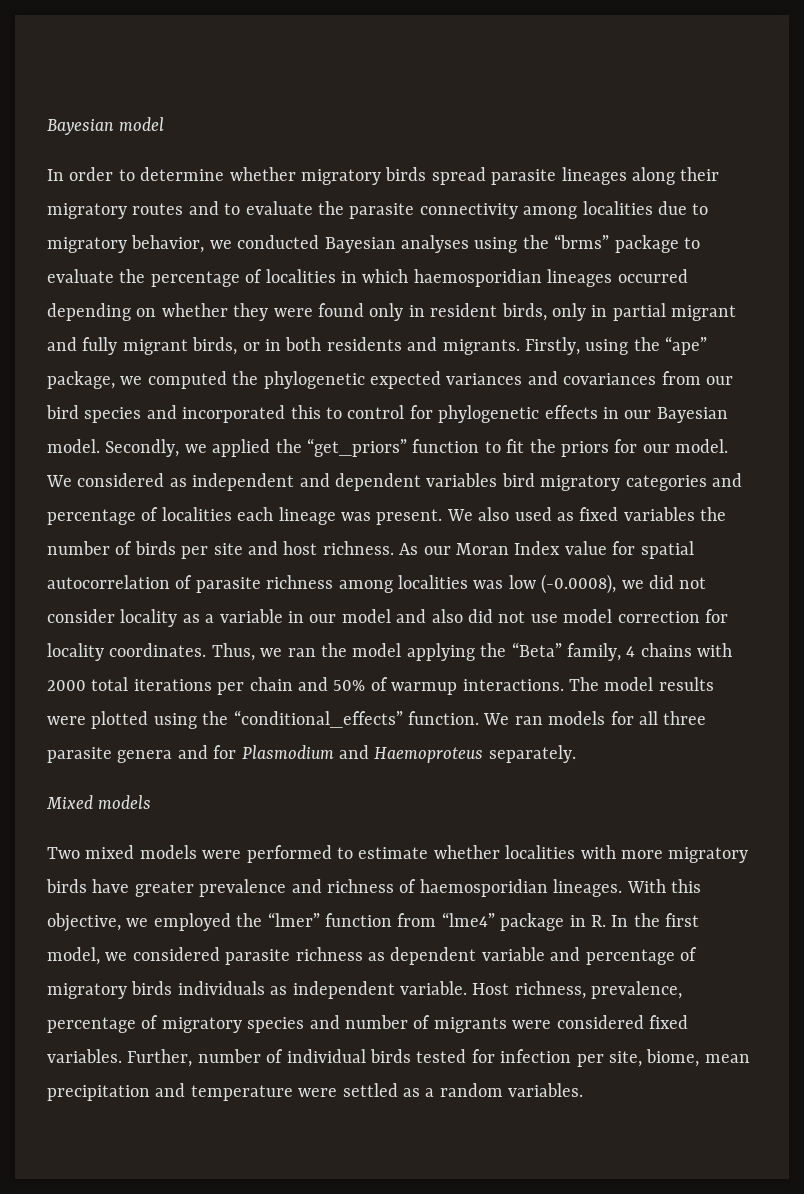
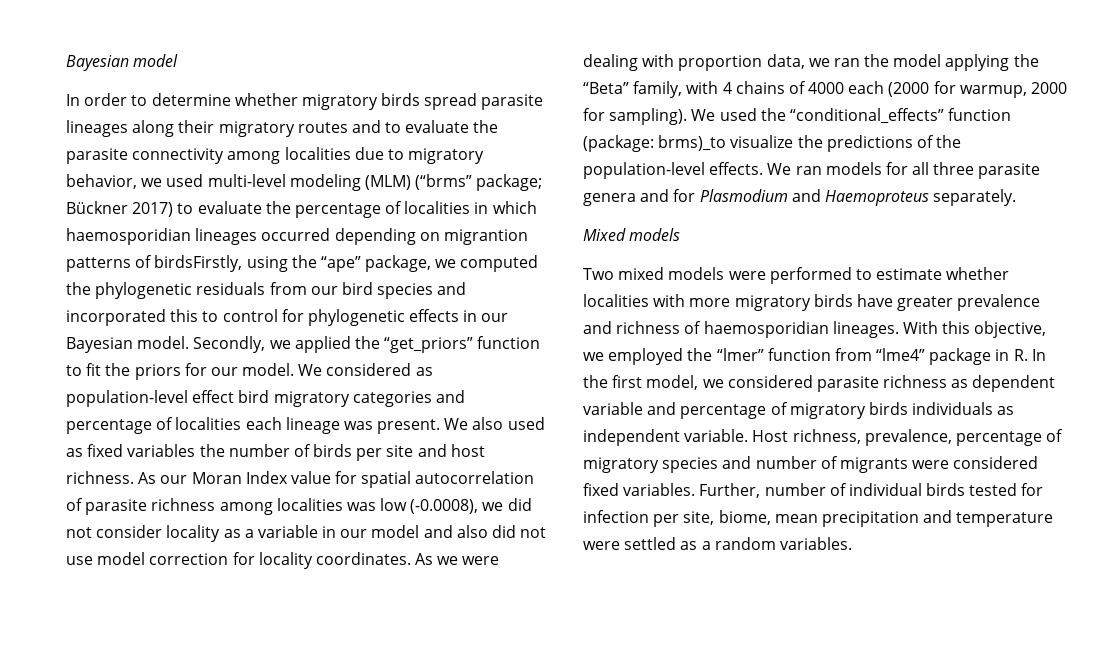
[237,234,679,253] conducted Bayesian analyses using the “brms” package -> [166,174,543,191] [66,201,174,217] used multi-level modeling (MLM) (“brms” package; Bückner 2017)
[161,303,737,321] [47,337,580,355] whether they were found only in resident birds, only in partial migrant and fully migrant birds, or in both residents and migrants. Firstly, -> [443,229,528,245] [66,255,243,272] migrantion patterns of birdsFirstly,
[370,371,657,389] expected variances and covariances -> [196,282,266,295] residuals
[192,473,498,491] independent and dependent variables -> [66,390,235,407] population-level effect
[211,643,255,661] Thus, -> [415,553,500,565] [583,54,805,71] As we were dealing with proportion data,
(621, 652) none -> [686,81,719,94] with
[697,643,733,657] [47,677,714,695] [47,710,479,729] with 2000 total iterations per chain and 50% of warmup interactions. The model results were plotted using the “conditional_effects” function. -> [788,81,1068,98] [583,108,1012,125] [583,135,962,152] [583,162,764,179] of 4000 each (2000 for warmup, 2000 for sampling). We used the “conditional_effects” function (package: brms)_to visualize the predictions of the population-level effects.

